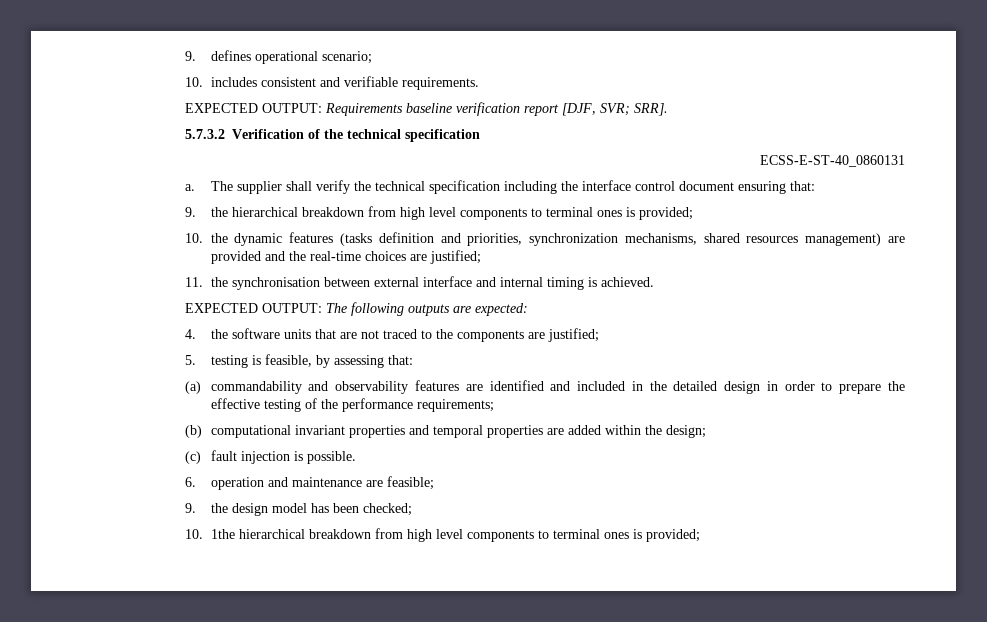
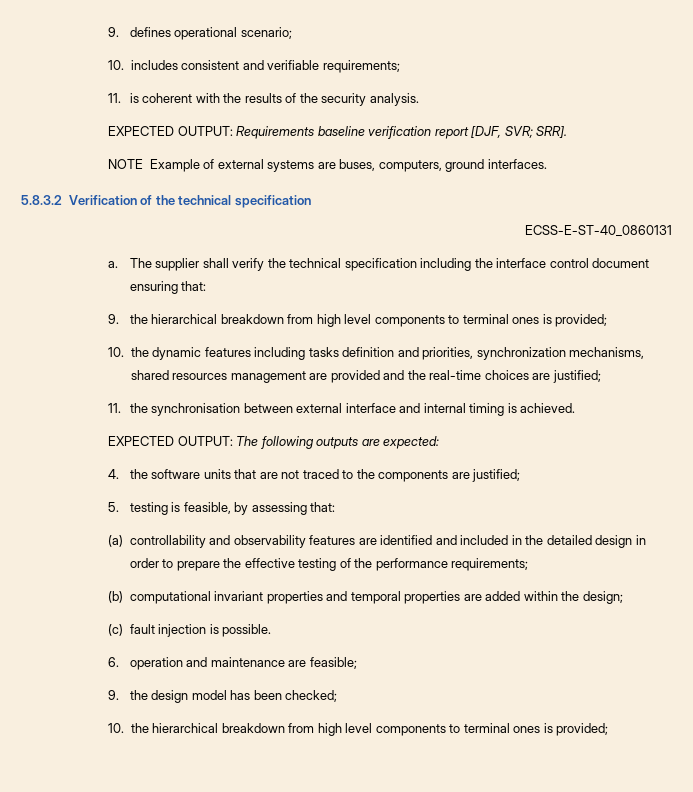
[401,77,479,90] requirements. -> [322,60,400,73] [108,93,419,106] requirements; // 11. is coherent with the results of the security analysis.
[184,129,225,139] 5.7.3.2 -> [108,159,547,172] [21,195,62,205] NOTE Example of external systems are buses, computers, ground interfaces. // 5.8.3.2
[340,233,373,246] (tasks -> [254,347,339,360] including tasks
[805,233,882,246] management) -> [230,371,306,383] management
[210,381,302,394] commandability -> [129,535,206,548] controllability
[210,529,235,539] 1the -> [130,723,149,733] the

